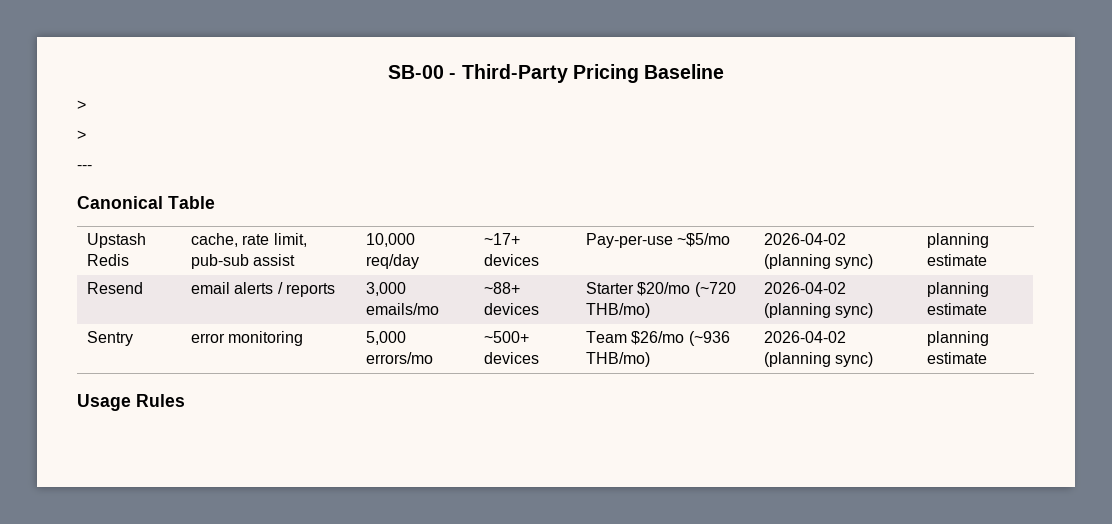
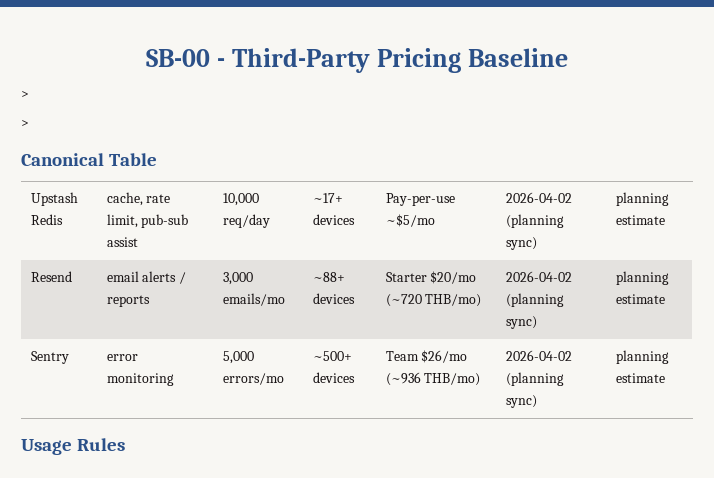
[77,165,92,170] // --- -> (29, 123) none

